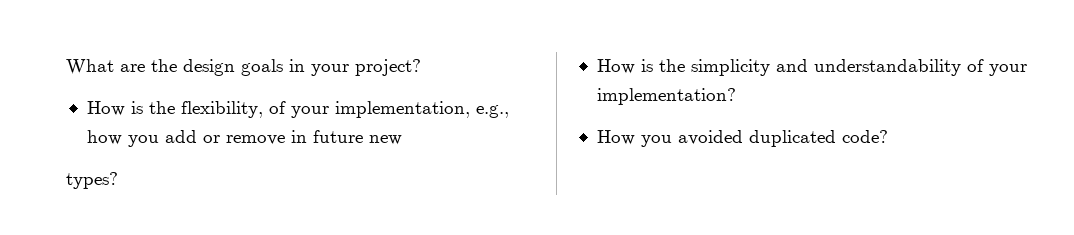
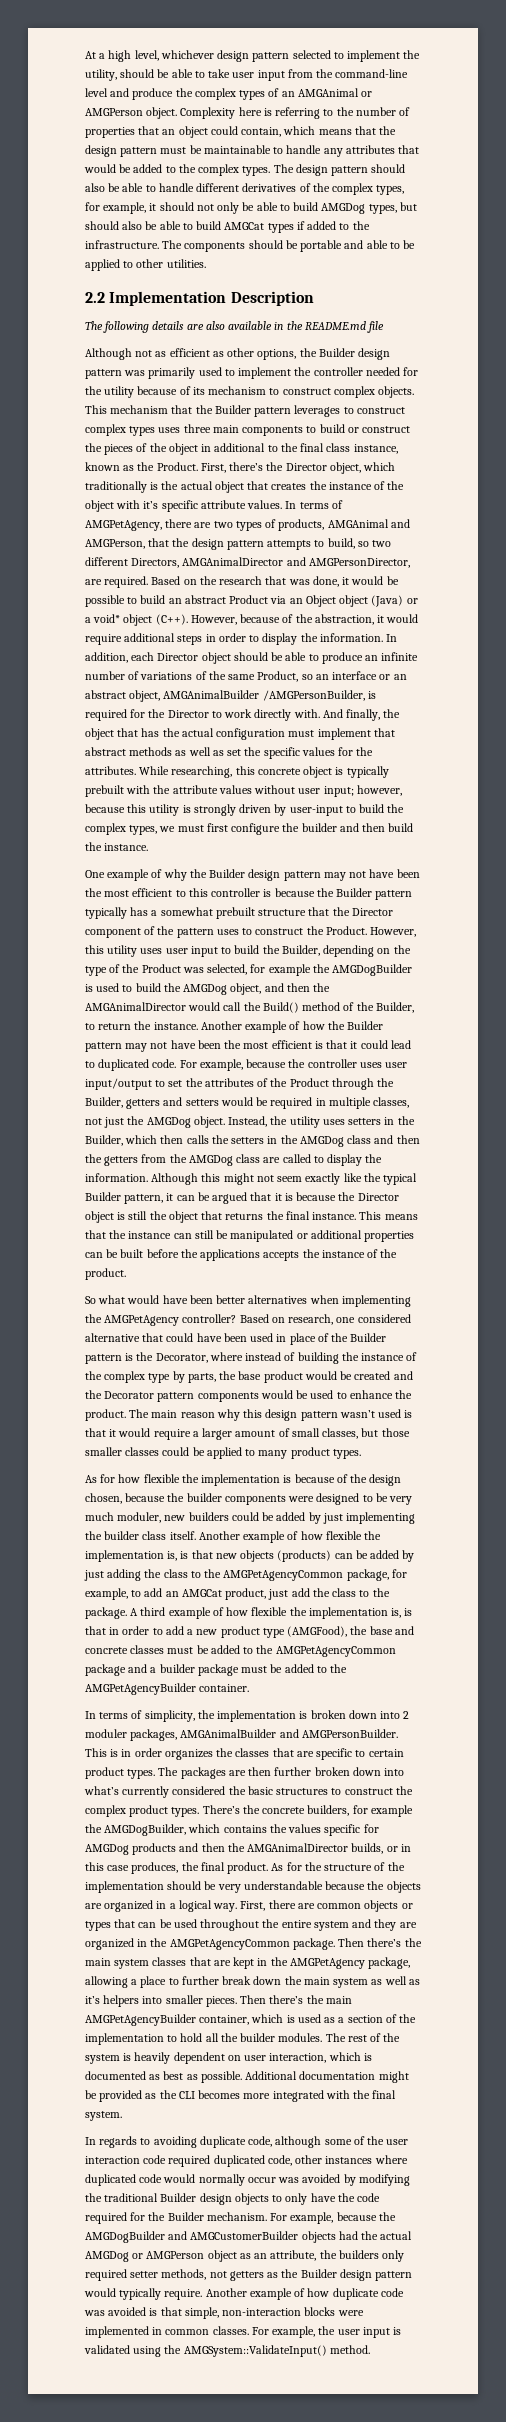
[66,59,421,76] [86,101,509,118] [86,130,402,147] [66,172,118,189] [596,59,1027,76] [596,88,736,105] [596,130,888,147] What are the design goals in your project? // How is the flexibility, of your implementation, e.g., how you add or remove in future new // types? // How is the simplicity and understandability of your implementation? // How you avoided duplicated code? -> [85,50,421,62] [85,69,409,81] [85,88,373,100] [85,107,411,119] [85,126,397,138] [85,145,420,157] [84,164,406,176] [85,183,405,195] [85,202,417,214] [85,221,370,233] [85,240,416,252] [85,259,206,271] [85,291,314,306] [85,321,385,333] [85,348,391,360] [85,367,419,379] [85,386,415,398] [85,405,405,417] [85,424,411,436] [85,443,398,455] [85,462,396,474] [85,481,405,493] [85,500,343,512] [85,519,410,531] [85,538,392,550] [85,557,410,568] [85,576,399,588] [85,595,418,607] [85,614,419,626] [85,633,398,645] [85,652,419,664] [85,671,407,682] [85,690,376,702] [85,709,401,721] [85,728,395,740] [85,747,374,759] [85,766,389,778] [85,785,402,797] [85,804,405,816] [85,823,414,835] [85,842,149,851] [85,869,420,881] [85,888,413,900] [85,907,393,919] [85,926,417,938] [85,945,411,957] [85,964,413,976] [85,983,331,995] [85,1002,414,1013] [85,1021,384,1033] [85,1040,411,1052] [85,1059,408,1071] [85,1078,395,1090] [85,1097,410,1109] [85,1116,415,1128] [85,1135,420,1147] [85,1154,383,1166] [85,1173,418,1185] [85,1192,399,1204] [85,1211,418,1223] [85,1230,415,1242] [85,1249,398,1261] [85,1268,126,1280] [85,1295,411,1307] [85,1314,411,1326] [85,1333,387,1345] [85,1352,418,1364] [85,1371,413,1383] [85,1390,413,1402] [85,1409,413,1421] [85,1428,410,1440] [85,1447,361,1459] [85,1474,402,1486] [85,1493,413,1505] [85,1512,416,1524] [85,1531,382,1543] [85,1550,415,1562] [84,1569,407,1581] [85,1588,390,1600] [85,1607,413,1619] [85,1626,414,1638] [85,1645,396,1657] [85,1664,348,1676] [85,1683,250,1695] [85,1710,410,1722] [85,1729,398,1741] [85,1748,404,1760] [85,1767,405,1779] [84,1786,413,1798] [85,1805,413,1817] [85,1824,379,1836] [85,1843,411,1855] [85,1862,405,1874] [85,1881,421,1893] [85,1900,413,1912] [85,1919,417,1931] [85,1938,422,1950] [85,1957,411,1969] [85,1976,420,1988] [85,1995,352,2007] [85,2014,417,2026] [85,2033,401,2045] [85,2052,372,2064] [85,2071,409,2083] [85,2090,397,2102] [85,2111,122,2121] [85,2136,409,2148] [85,2155,408,2167] [85,2174,410,2186] [85,2193,381,2205] [85,2212,396,2224] [85,2231,413,2243] [85,2250,405,2262] [85,2269,413,2281] [84,2288,404,2300] [84,2307,364,2319] [85,2326,402,2338] [84,2345,370,2357] At a high level, whichever design pattern selected to implement the utility, should be able to take user input from the command-line level and produce the complex types of an AMGAnimal or AMGPerson object. Complexity here is referring to the number of properties that an object could contain, which means that the design pattern must be maintainable to handle any attributes that would be added to the complex types. The design pattern should also be able to handle different derivatives of the complex types, for example, it should not only be able to build AMGDog types, but should also be able to build AMGCat types if added to the infrastructure. The components should be portable and able to be applied to other utilities. // 2.2 Implementation Description // The following details are also available in the README.md file // Although not as efficient as other options, the Builder design pattern was primarily used to implement the controller needed for the utility because of its mechanism to construct complex objects. This mechanism that the Builder pattern leverages to construct complex types uses three main components to build or construct the pieces of the object in additional to the final class instance, known as the Product. First, there’s the Director object, which traditionally is the actual object that creates the instance of the object with it’s specific attribute values. In terms of AMGPetAgency, there are two types of products, AMGAnimal and AMGPerson, that the design pattern attempts to build, so two different Directors, AMGAnimalDirector and AMGPersonDirector, are required. Based on the research that was done, it would be possible to build an abstract Product via an Object object (Java) or a void* object (C++). However, because of the abstraction, it would require additional steps in order to display the information. In addition, each Director object should be able to produce an infinite number of variations of the same Product, so an interface or an abstract object, AMGAnimalBuilder /AMGPersonBuilder, is required for the Director to work directly with. And finally, the object that has the actual configuration must implement that abstract methods as well as set the specific values for the attributes. While researching, this concrete object is typically prebuilt with the attribute values without user input; however, because this utility is strongly driven by user-input to build the complex types, we must first configure the builder and then build the instance. // One example of why the Builder design pattern may not have been the most efficient to this controller is because the Builder pattern typically has a somewhat prebuilt structure that the Director component of the pattern uses to construct the Product. However, this utility uses user input to build the Builder, depending on the type of the Product was selected, for example the AMGDogBuilder is used to build the AMGDog object, and then the AMGAnimalDirector would call the Build() method of the Builder, to return the instance. Another example of how the Builder pattern may not have been the most efficient is that it could lead to duplicated code. For example, because the controller uses user input/output to set the attributes of the Product through the Builder, getters and setters would be required in multiple classes, not just the AMGDog object. Instead, the utility uses setters in the Builder, which then calls the setters in the AMGDog class and then the getters from the AMGDog class are called to display the information. Although this might not seem exactly like the typical Builder pattern, it can be argued that it is because the Director object is still the object that returns the final instance. This means that the instance can still be manipulated or additional properties can be built before the applications accepts the instance of the product. // So what would have been better alternatives when implementing the AMGPetAgency controller? Based on research, one considered alternative that could have been used in place of the Builder pattern is the Decorator, where instead of building the instance of the complex type by parts, the base product would be created and the Decorator pattern components would be used to enhance the product. The main reason why this design pattern wasn’t used is that it would require a larger amount of small classes, but those smaller classes could be applied to many product types. // As for how flexible the implementation is because of the design chosen, because the builder components were designed to be very much moduler, new builders could be added by just implementing the builder class itself. Another example of how flexible the implementation is, is that new objects (products) can be added by just adding the class to the AMGPetAgencyCommon package, for example, to add an AMGCat product, just add the class to the package. A third example of how flexible the implementation is, is that in order to add a new product type (AMGFood), the base and concrete classes must be added to the AMGPetAgencyCommon package and a builder package must be added to the AMGPetAgencyBuilder container. // In terms of simplicity, the implementation is broken down into 2 moduler packages, AMGAnimalBuilder and AMGPersonBuilder. This is in order organizes the classes that are specific to certain product types. The packages are then further broken down into what’s currently considered the basic structures to construct the complex product types. There’s the concrete builders, for example the AMGDogBuilder, which contains the values specific for AMGDog products and then the AMGAnimalDirector builds, or in this case produces, the final product. As for the structure of the implementation should be very understandable because the objects are organized in a logical way. First, there are common objects or types that can be used throughout the entire system and they are organized in the AMGPetAgencyCommon package. Then there’s the main system classes that are kept in the AMGPetAgency package, allowing a place to further break down the main system as well as it’s helpers into smaller pieces. Then there’s the main AMGPetAgencyBuilder container, which is used as a section of the implementation to hold all the builder modules. The rest of the system is heavily dependent on user interaction, which is documented as best as possible. Additional documentation might be provided as the CLI becomes more integrated with the final system. // In regards to avoiding duplicate code, although some of the user interaction code required duplicated code, other instances where duplicated code would normally occur was avoided by modifying the traditional Builder design objects to only have the code required for the Builder mechanism. For example, because the AMGDogBuilder and AMGCustomerBuilder objects had the actual AMGDog or AMGPerson object as an attribute, the builders only required setter methods, not getters as the Builder design pattern would typically require. Another example of how duplicate code was avoided is that simple, non-interaction blocks were implemented in common classes. For example, the user input is validated using the AMGSystem::ValidateInput() method.

